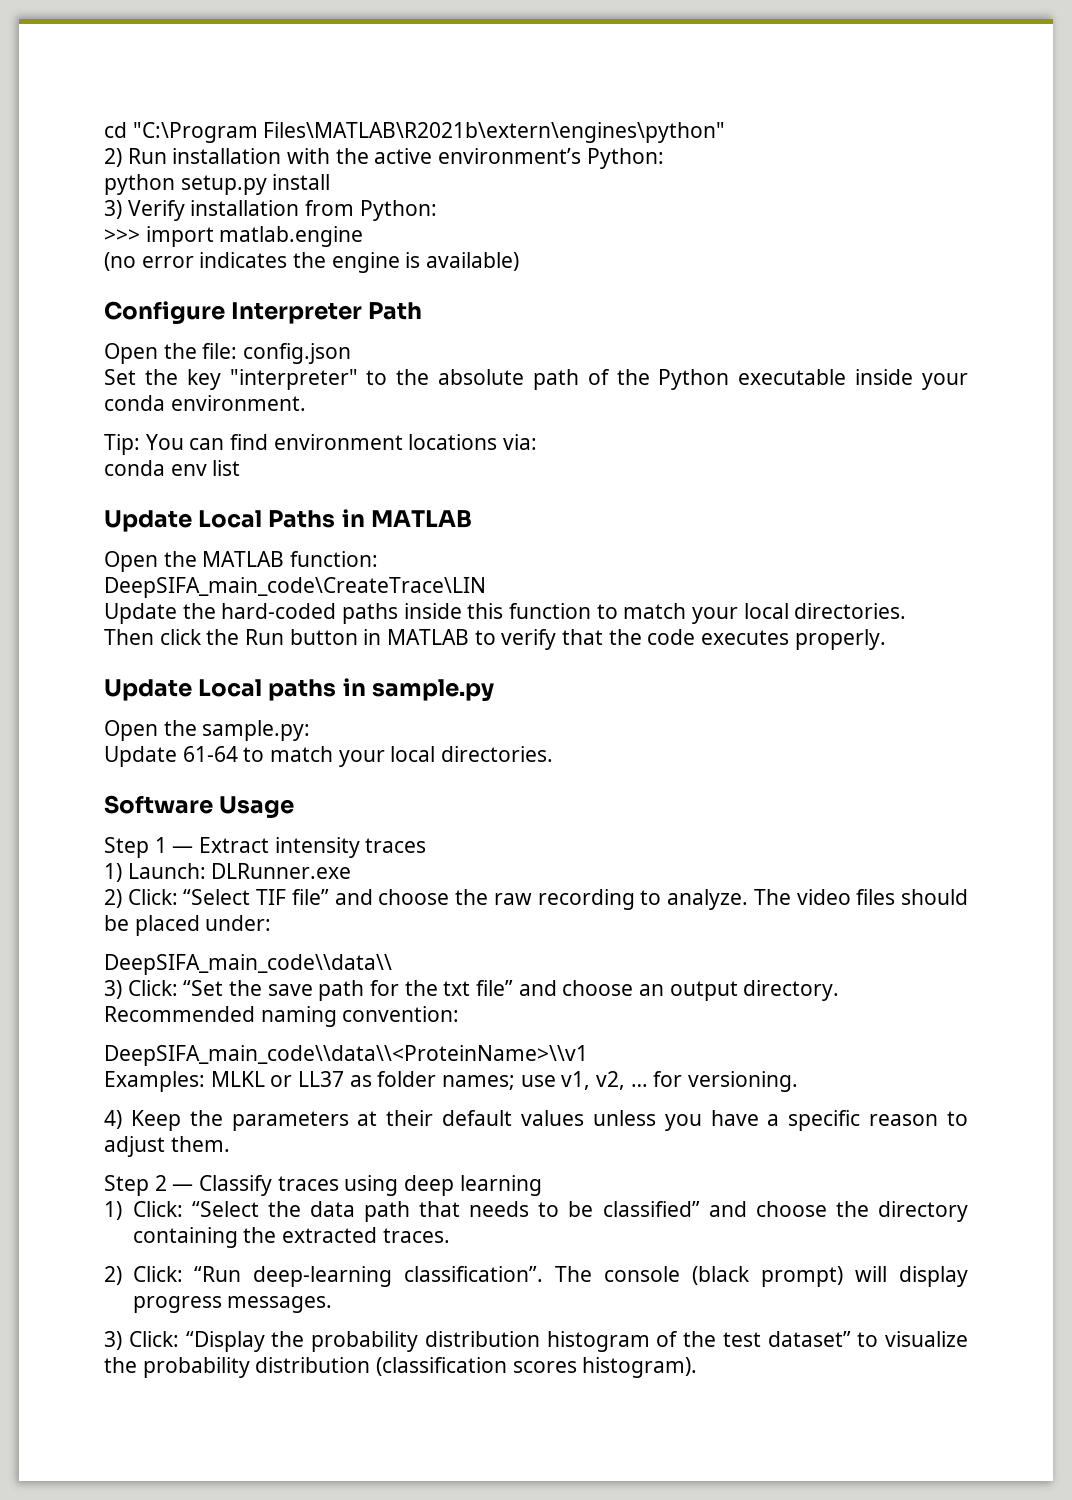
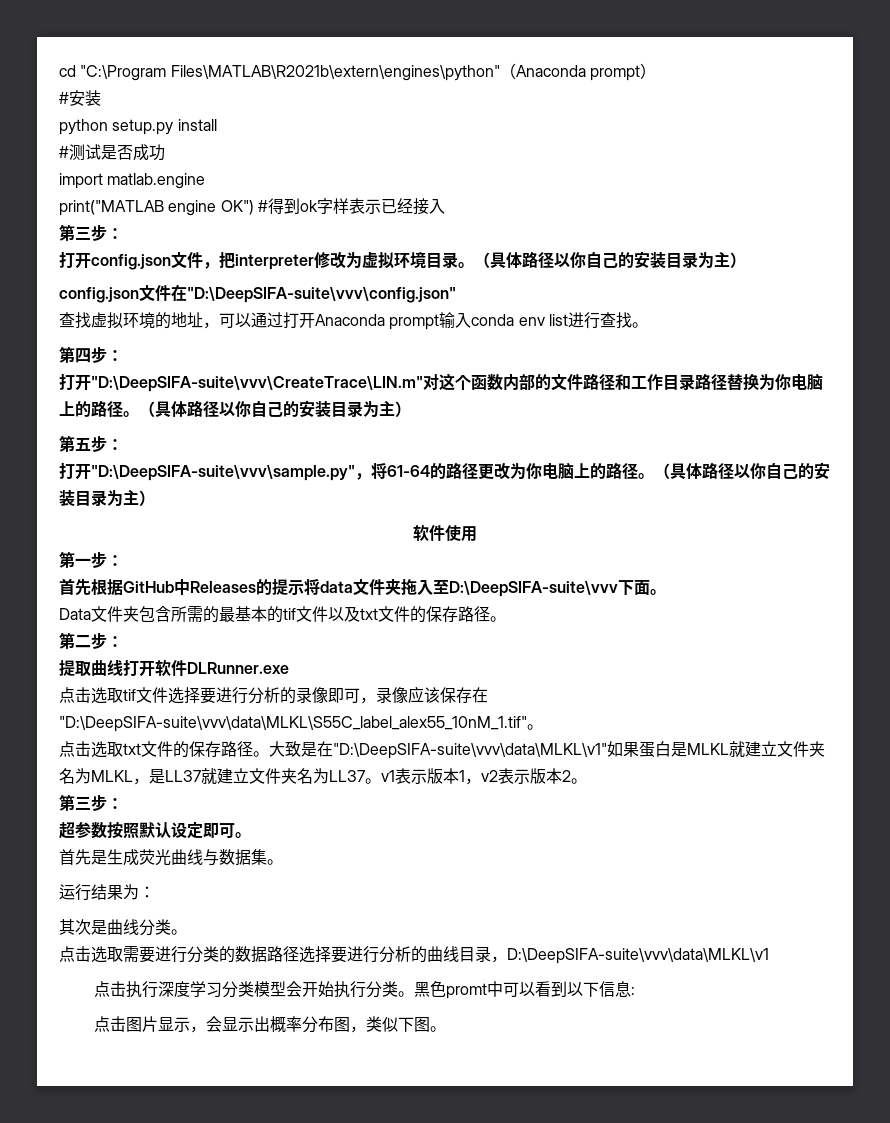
[104,148,664,169] [104,174,331,195] [104,200,437,221] [104,226,364,247] [104,252,520,273] [104,301,423,325] [104,343,352,364] [104,369,968,390] [104,395,306,411] [104,434,538,455] [104,460,241,476] [104,509,472,532] [104,551,379,572] [104,577,486,598] [104,603,907,624] [104,629,886,650] [104,678,494,701] [104,720,311,741] [104,746,554,767] [104,795,295,819] [104,837,427,858] [104,863,352,882] [104,889,969,910] [104,915,272,936] [104,954,392,975] [104,980,840,1001] [104,1006,460,1027] [104,1045,588,1066] [104,1071,799,1092] [104,1110,969,1131] [104,1136,230,1157] [104,1175,542,1196] [104,1201,969,1222] [132,1227,450,1248] [104,1266,969,1287] [132,1296,333,1313] [104,1331,968,1352] [104,1357,698,1378] // 2) Run installation with the active environment’s Python: // python setup.py install // 3) Verify installation from Python: // >>> import matlab.engine // (no error indicates the engine is available) // Configure Interpreter Path // Open the file: config.json // Set the key "interpreter" to the absolute path of the Python executable inside your conda environment. // Tip: You can find environment locations via: // conda env list // Update Local Paths in MATLAB // Open the MATLAB function: // DeepSIFA_main_code\CreateTrace\LIN // Update the hard-coded paths inside this function to match your local directories. // Then click the Run button in MATLAB to verify that the code executes properly. // Update Local paths in sample.py // Open the sample.py: // Update 61-64 to match your local directories. // Software Usage // Step 1 — Extract intensity traces // 1) Launch: DLRunner.exe // 2) Click: “Select TIF file” and choose the raw recording to analyze. The video files should be placed under: // DeepSIFA_main_code\\data\\ // 3) Click: “Set the save path for the txt file” and choose an output directory. Recommended naming convention: // DeepSIFA_main_code\\data\\<ProteinName>\\v1 // Examples: MLKL or LL37 as folder names; use v1, v2, … for versioning. // 4) Keep the parameters at their default values unless you have a specific reason to adjust them. // Step 2 — Classify traces using deep learning // 1) Click: “Select the data path that needs to be classified” and choose the directory containing the extracted traces. // 2) Click: “Run deep-learning classification”. The console (black prompt) will display progress messages. // 3) Click: “Display the probability distribution histogram of the test dataset” to visualize the probability distribution (classification scores histogram). -> [499,63,656,81] [59,90,101,106] [59,119,217,135] [59,144,165,161] [59,173,206,189] [59,198,445,216] [59,224,123,242] [59,251,746,270] [59,284,456,303] [59,312,648,330] [59,346,123,364] [59,373,823,392] [59,400,411,418] [59,435,123,453] [59,462,830,481] [59,489,155,507] [413,525,477,542] [59,551,123,569] [59,578,666,597] [59,606,506,623] [59,632,123,650] [59,659,289,677] [59,686,488,704] [59,716,543,732] [59,741,825,759] [59,768,587,785] [59,794,123,812] [59,822,251,839] [59,849,283,866] [59,884,155,901] [59,919,187,936] [59,946,769,964] [93,981,635,999] [93,1016,446,1033] （Anaconda prompt） // #安装 // python setup.py install // #测试是否成功 // import matlab.engine // print("MATLAB engine OK") #得到ok字样表示已经接入 // 第三步： // 打开config.json文件，把interpreter修改为虚拟环境目录。（具体路径以你自己的安装目录为主） // config.json文件在"D:\DeepSIFA-suite\vvv\config.json" // 查找虚拟环境的地址，可以通过打开Anaconda prompt输入conda env list进行查找。 // 第四步： // 打开"D:\DeepSIFA-suite\vvv\CreateTrace\LIN.m"对这个函数内部的文件路径和工作目录路径替换为你电脑上的路径。（具体路径以你自己的安装目录为主） // 第五步： // 打开"D:\DeepSIFA-suite\vvv\sample.py"，将61-64的路径更改为你电脑上的路径。（具体路径以你自己的安装目录为主） // 软件使用 // 第一步： // 首先根据GitHub中Releases的提示将data文件夹拖入至D:\DeepSIFA-suite\vvv下面。 // Data文件夹包含所需的最基本的tif文件以及txt文件的保存路径。 // 第二步： // 提取曲线打开软件DLRunner.exe // 点击选取tif文件选择要进行分析的录像即可，录像应该保存在"D:\DeepSIFA-suite\vvv\data\MLKL\S55C_label_alex55_10nM_1.tif"。 // 点击选取txt文件的保存路径。大致是在"D:\DeepSIFA-suite\vvv\data\MLKL\v1"如果蛋白是MLKL就建立文件夹名为MLKL，是LL37就建立文件夹名为LL37。v1表示版本1，v2表示版本2。 // 第三步： // 超参数按照默认设定即可。 // 首先是生成荧光曲线与数据集。 // 运行结果为： // 其次是曲线分类。 // 点击选取需要进行分类的数据路径选择要进行分析的曲线目录，D:\DeepSIFA-suite\vvv\data\MLKL\v1 // 点击执行深度学习分类模型会开始执行分类。黑色promt中可以看到以下信息: // 点击图片显示，会显示出概率分布图，类似下图。

